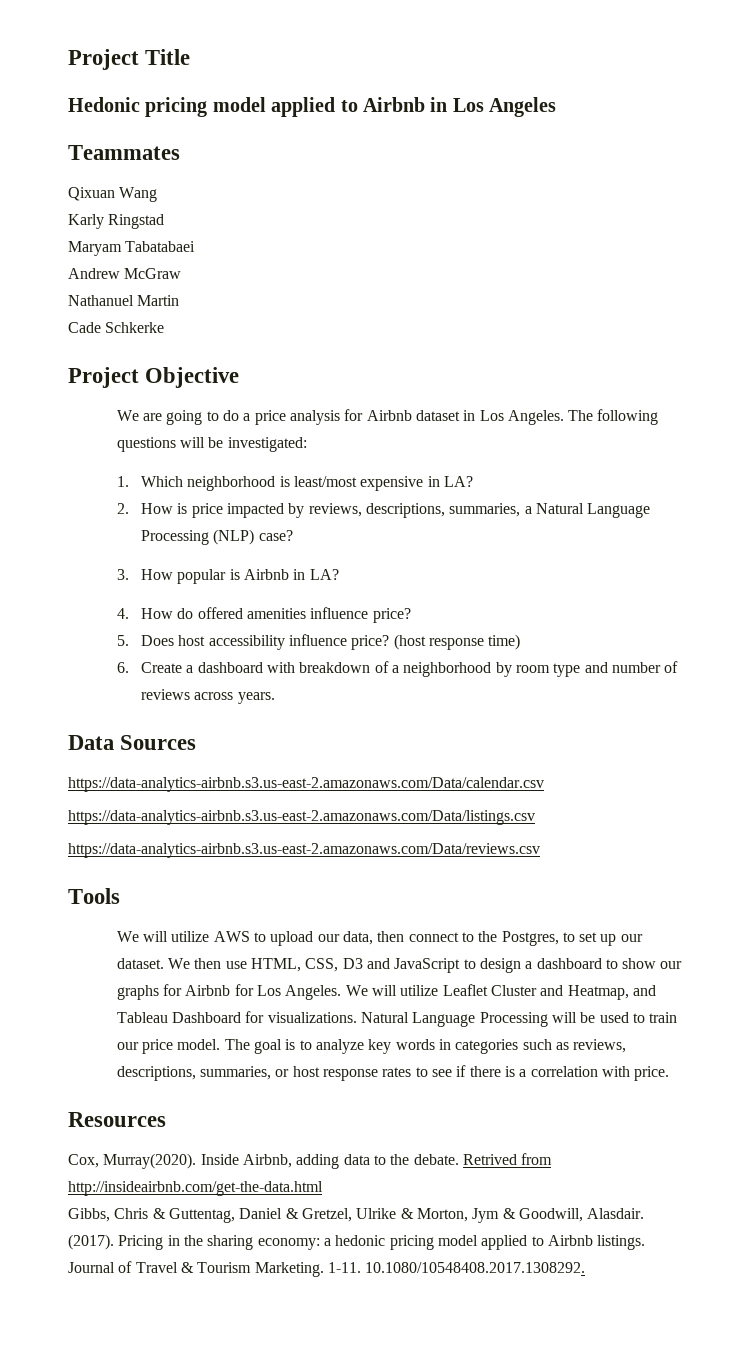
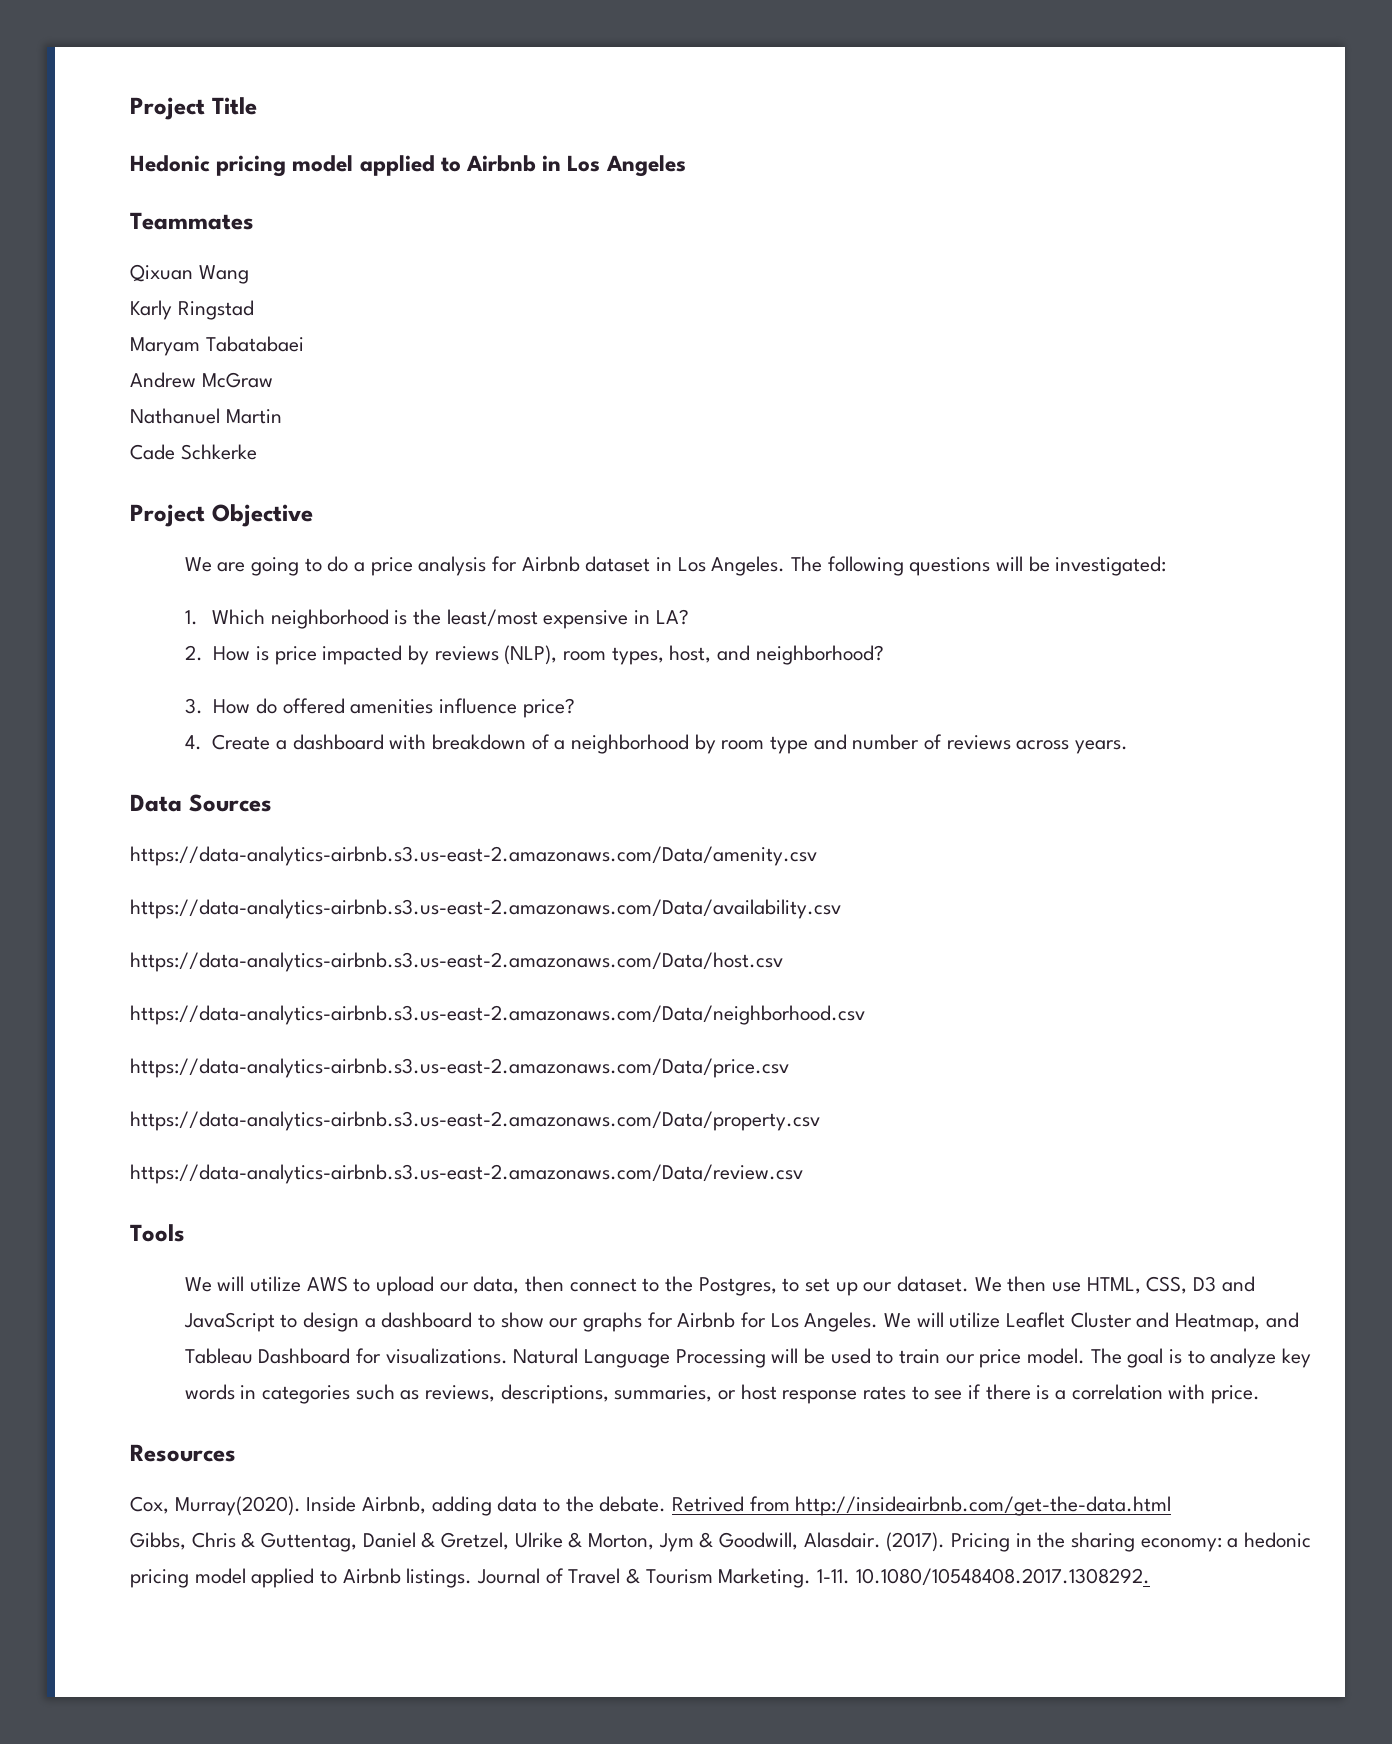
(290, 481) none -> [413,609,442,625] the
[308,503,651,518] [141,529,293,545] [116,569,339,584] [116,608,129,619] reviews, descriptions, summaries, a Natural Language Processing (NLP) case? // 3. How popular is Airbnb in LA? // 4. -> [434,645,884,665] [184,698,203,714] reviews (NLP), room types, host, and neighborhood? // 3.
[116,634,521,650] [116,662,129,673] 5. Does host accessibility influence price? (host response time) // 6. -> [184,735,202,750] 4.
[68,777,544,792] [68,810,535,825] [68,843,540,858] https://data-analytics-airbnb.s3.us-east-2.amazonaws.com/Data/calendar.csv // https://data-analytics-airbnb.s3.us-east-2.amazonaws.com/Data/listings.csv // https://data-analytics-airbnb.s3.us-east-2.amazonaws.com/Data/reviews.csv -> [130,846,817,866] [130,899,841,919] [130,952,783,972] [130,1005,865,1025] [130,1058,789,1078] [130,1111,820,1131] [130,1164,803,1184] https://data-analytics-airbnb.s3.us-east-2.amazonaws.com/Data/amenity.csv // https://data-analytics-airbnb.s3.us-east-2.amazonaws.com/Data/availability.csv // https://data-analytics-airbnb.s3.us-east-2.amazonaws.com/Data/host.csv // https://data-analytics-airbnb.s3.us-east-2.amazonaws.com/Data/neighborhood.csv // https://data-analytics-airbnb.s3.us-east-2.amazonaws.com/Data/price.csv // https://data-analytics-airbnb.s3.us-east-2.amazonaws.com/Data/property.csv // https://data-analytics-airbnb.s3.us-east-2.amazonaws.com/Data/review.csv

